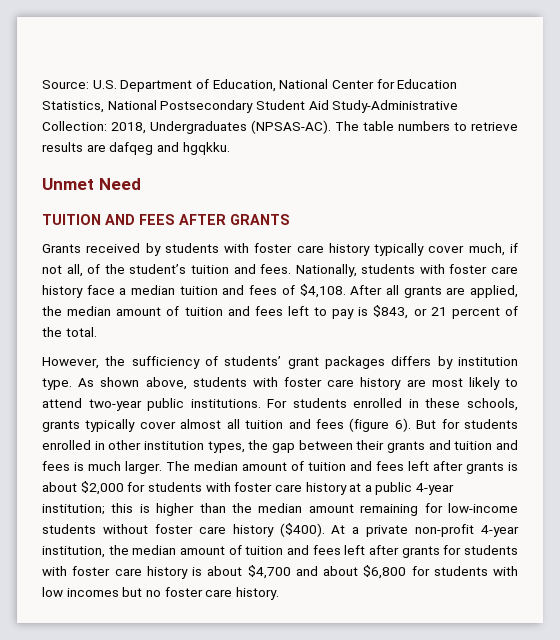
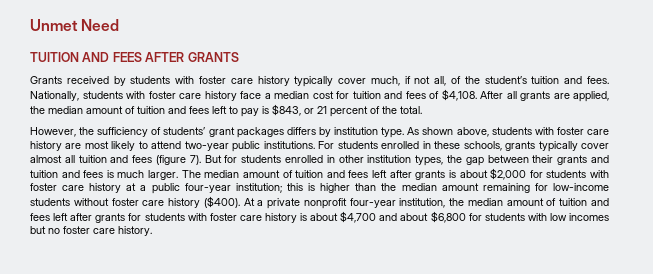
[42,79,458,92] [42,100,459,113] [42,120,518,134] [42,142,230,155] Source: U.S. Department of Education, National Center for Education Statistics, National Postsecondary Student Aid Study-Administrative Collection: 2018, Undergraduates (NPSAS-AC). The table numbers to retrieve results are dafqeg and hgqkku. // -> (30, 25) none
(176, 290) none -> [312,91,349,99] cost for
[394,418,411,432] 6). -> [189,155,201,165] 7).
[416,483,455,495] 4-year -> [184,183,231,193] four-year
[415,524,519,537] non-profit 4-year -> [303,198,396,209] nonprofit four-year

